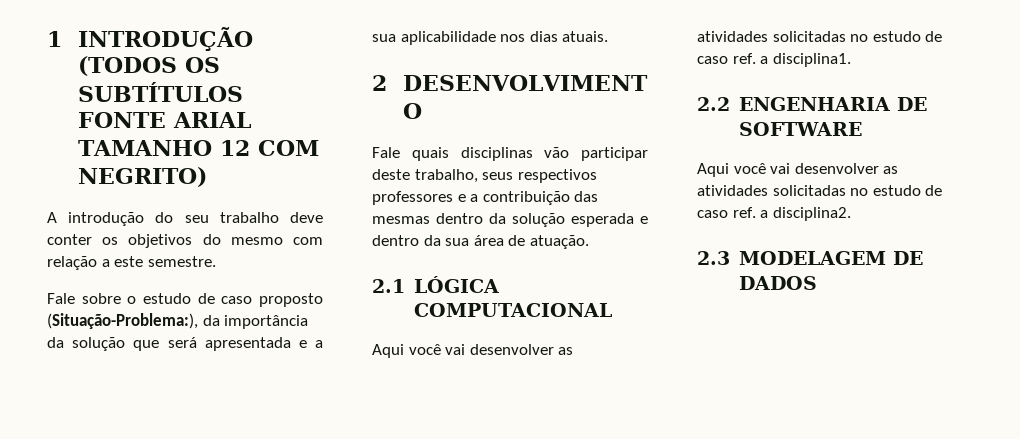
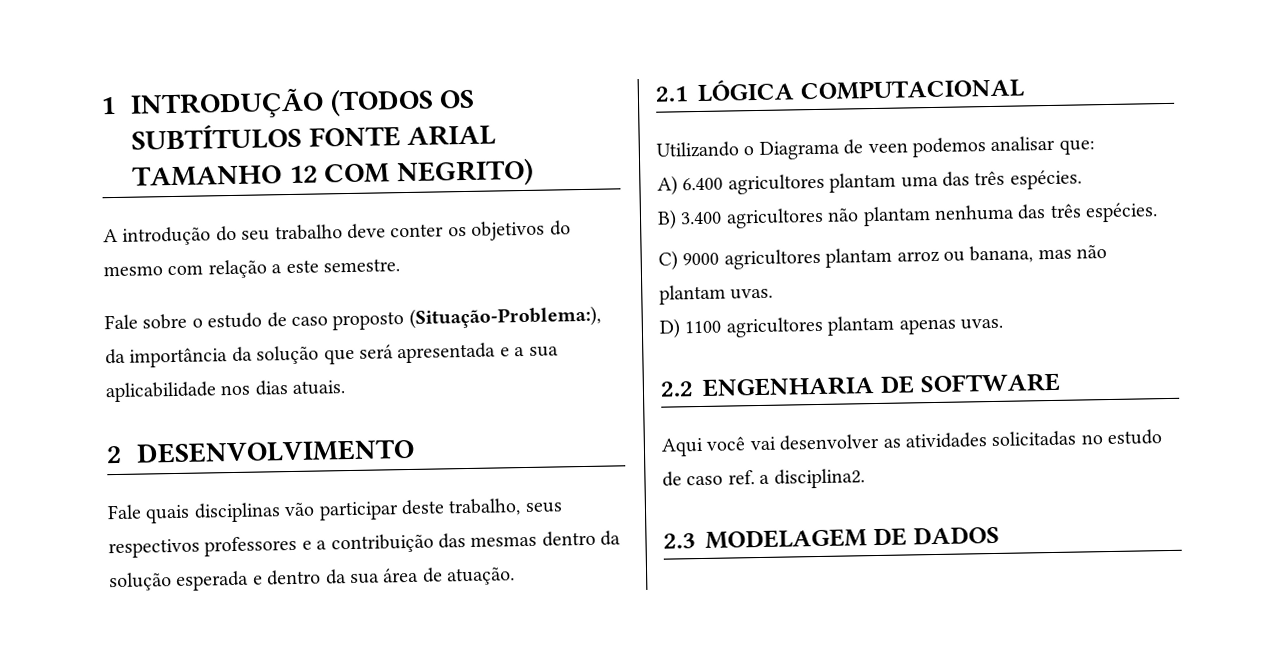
[372,344,574,358] [697,31,943,42] [697,53,851,67] Aqui você vai desenvolver as atividades solicitadas no estudo de caso ref. a disciplina1. -> [656,135,1095,160] [657,169,1082,196] [657,202,1159,230] [658,244,1108,271] [659,284,774,305] [659,315,1003,339] Utilizando o Diagrama de veen podemos analisar que: // A) 6.400 agricultores plantam uma das três espécies. // B) 3.400 agricultores não plantam nenhuma das três espécies. // C) 9000 agricultores plantam arroz ou banana, mas não plantam uvas. // D) 1100 agricultores plantam apenas uvas.

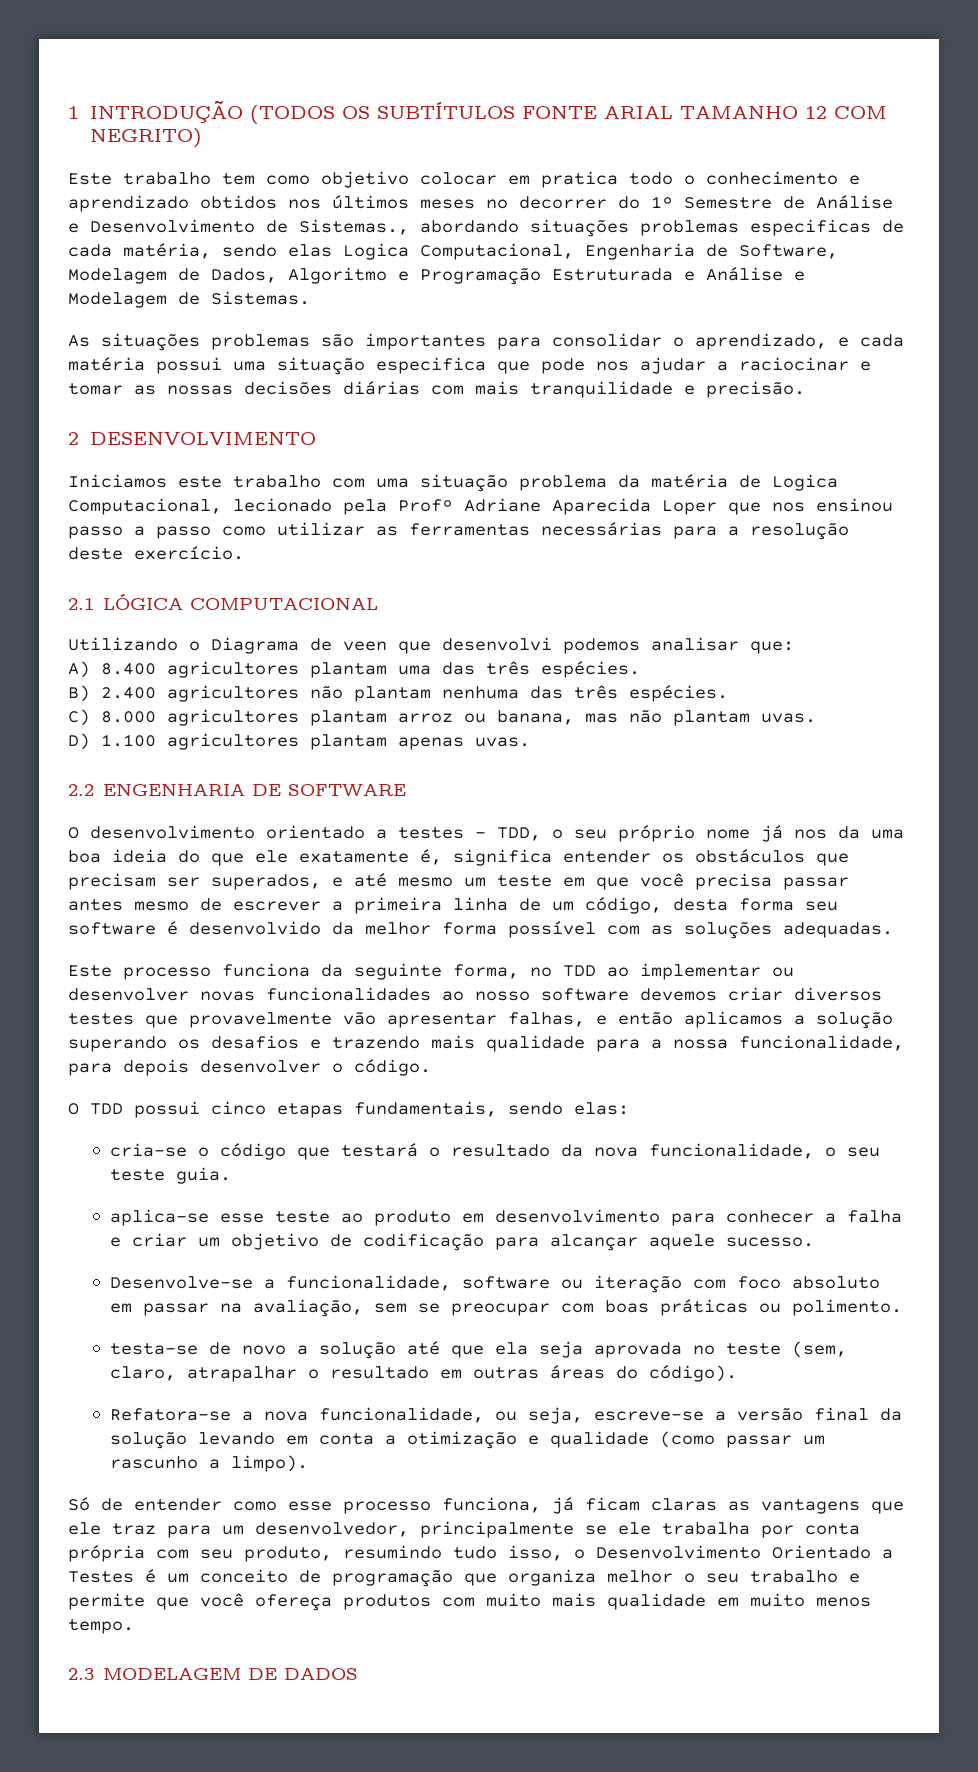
[103,220,571,246] [103,258,400,279] [104,305,601,331] [105,342,559,368] [105,380,346,403] [106,438,416,464] [107,498,563,524] [108,530,622,559] [108,566,516,592] A introdução do seu trabalho deve conter os objetivos do mesmo com relação a este semestre. // Fale sobre o estudo de caso proposto (Situação-Problema:), da importância da solução que será apresentada e a sua aplicabilidade nos dias atuais. // 2 DESENVOLVIMENTO // Fale quais disciplinas vão participar deste trabalho, seus respectivos professores e a contribuição das mesmas dentro da solução esperada e dentro da sua área de atuação. -> [68,171,860,188] [68,195,893,212] [68,219,904,237] [68,243,838,260] [68,267,805,285] [68,291,310,308] [68,333,904,351] [68,357,871,375] [68,381,805,398] [68,432,316,445] [68,474,838,492] [68,498,893,515] [68,522,849,540] [68,546,244,560] Este trabalho tem como objetivo colocar em pratica todo o conhecimento e aprendizado obtidos nos últimos meses no decorrer do 1º Semestre de Análise e Desenvolvimento de Sistemas., abordando situações problemas especificas de cada matéria, sendo elas Logica Computacional, Engenharia de Software, Modelagem de Dados, Algoritmo e Programação Estruturada e Análise e Modelagem de Sistemas. // As situações problemas são importantes para consolidar o aprendizado, e cada matéria possui uma situação especifica que pode nos ajudar a raciocinar e tomar as nossas decisões diárias com mais tranquilidade e precisão. // 2 DESENVOLVIMENTO // Iniciamos este trabalho com uma situação problema da matéria de Logica Computacional, lecionado pela Profº Adriane Aparecida Loper que nos ensinou passo a passo como utilizar as ferramentas necessárias para a resolução deste exercício.
(908, 148) none -> [398,637,552,654] que desenvolvi
[682,177,724,191] 6.400 -> [101,663,156,675] 8.400
[680,211,723,225] 3.400 -> [101,687,156,699] 2.400
[682,252,720,266] 9000 -> [101,711,156,723] 8.000
[684,320,722,334] 1100 -> [101,734,156,747] 1.100
[661,429,1163,457] [662,468,865,489] Aqui você vai desenvolver as atividades solicitadas no estudo de caso ref. a disciplina2. -> [68,825,904,842] [68,849,849,866] [68,873,849,890] [68,897,838,914] [68,921,893,939] [68,963,794,980] [68,987,882,1001] [68,1011,893,1029] [68,1035,904,1052] [68,1059,431,1076] [68,1101,629,1118] [109,1143,880,1160] [109,1167,231,1184] [109,1209,902,1226] [109,1233,814,1251] [109,1275,880,1293] [109,1299,902,1317] [109,1341,847,1359] [109,1365,737,1382] [109,1407,902,1424] [109,1431,825,1449] [109,1455,308,1472] [68,1497,904,1514] [68,1521,860,1538] [68,1545,893,1562] [68,1569,860,1587] [68,1593,871,1611] [68,1619,134,1634] O desenvolvimento orientado a testes – TDD, o seu próprio nome já nos da uma boa ideia do que ele exatamente é, significa entender os obstáculos que precisam ser superados, e até mesmo um teste em que você precisa passar antes mesmo de escrever a primeira linha de um código, desta forma seu software é desenvolvido da melhor forma possível com as soluções adequadas. // Este processo funciona da seguinte forma, no TDD ao implementar ou desenvolver novas funcionalidades ao nosso software devemos criar diversos testes que provavelmente vão apresentar falhas, e então aplicamos a solução superando os desafios e trazendo mais qualidade para a nossa funcionalidade, para depois desenvolver o código. // O TDD possui cinco etapas fundamentais, sendo elas: // cria-se o código que testará o resultado da nova funcionalidade, o seu teste guia. // aplica-se esse teste ao produto em desenvolvimento para conhecer a falha e criar um objetivo de codificação para alcançar aquele sucesso. // Desenvolve-se a funcionalidade, software ou iteração com foco absoluto em passar na avaliação, sem se preocupar com boas práticas ou polimento. // testa-se de novo a solução até que ela seja aprovada no teste (sem, claro, atrapalhar o resultado em outras áreas do código). // Refatora-se a nova funcionalidade, ou seja, escreve-se a versão final da solução levando em conta a otimização e qualidade (como passar um rascunho a limpo). // Só de entender como esse processo funciona, já ficam claras as vantagens que ele traz para um desenvolvedor, principalmente se ele trabalha por conta própria com seu produto, resumindo tudo isso, o Desenvolvimento Orientado a Testes é um conceito de programação que organiza melhor o seu trabalho e permite que você ofereça produtos com muito mais qualidade em muito menos tempo.

